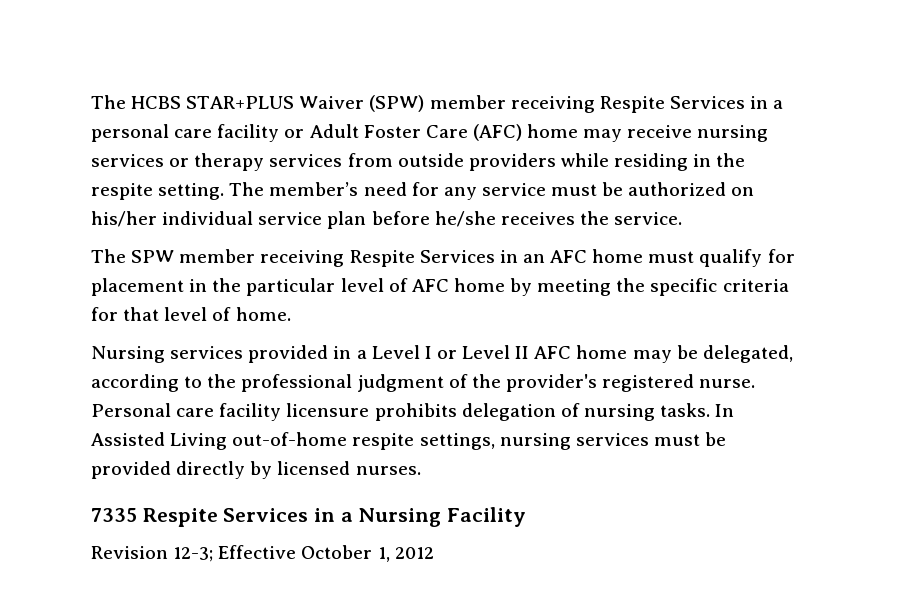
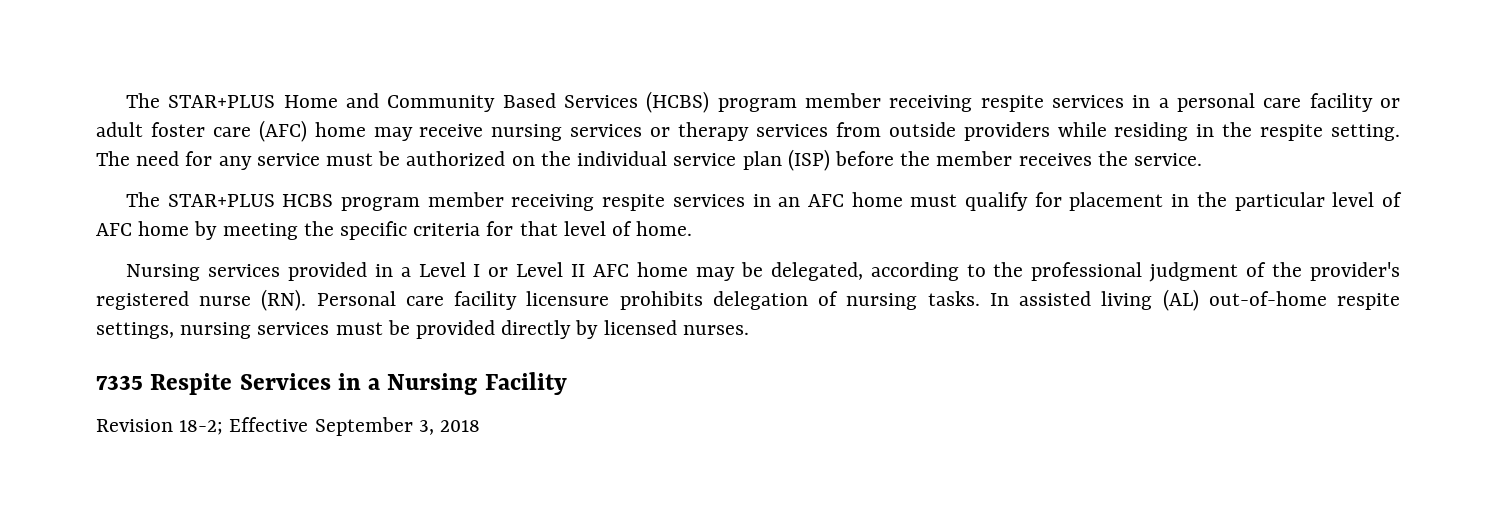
[91,95,746,113] The HCBS STAR+PLUS Waiver (SPW) member receiving Respite Services -> [125,91,1124,113] The STAR+PLUS Home and Community Based Services (HCBS) program member receiving respite services
[309,124,468,138] Adult Foster Care -> [96,122,251,137] adult foster care
[269,182,359,196] member’s -> (130, 158) none
[91,211,157,227] his/her -> [540,151,571,166] the
[371,211,496,227] before he/she -> [787,149,1013,171] (ISP) before the member
[131,249,495,267] SPW member receiving Respite Services -> [167,192,745,211] STAR+PLUS HCBS program member receiving respite services
[699,379,756,388] nurse. -> [199,289,307,311] nurse (RN).
[91,432,228,450] Assisted Living -> [1019,289,1199,311] assisted living (AL)
[173,545,434,562] 12-3; Effective October 1, 2012 -> [179,417,481,436] 18-2; Effective September 3, 2018

